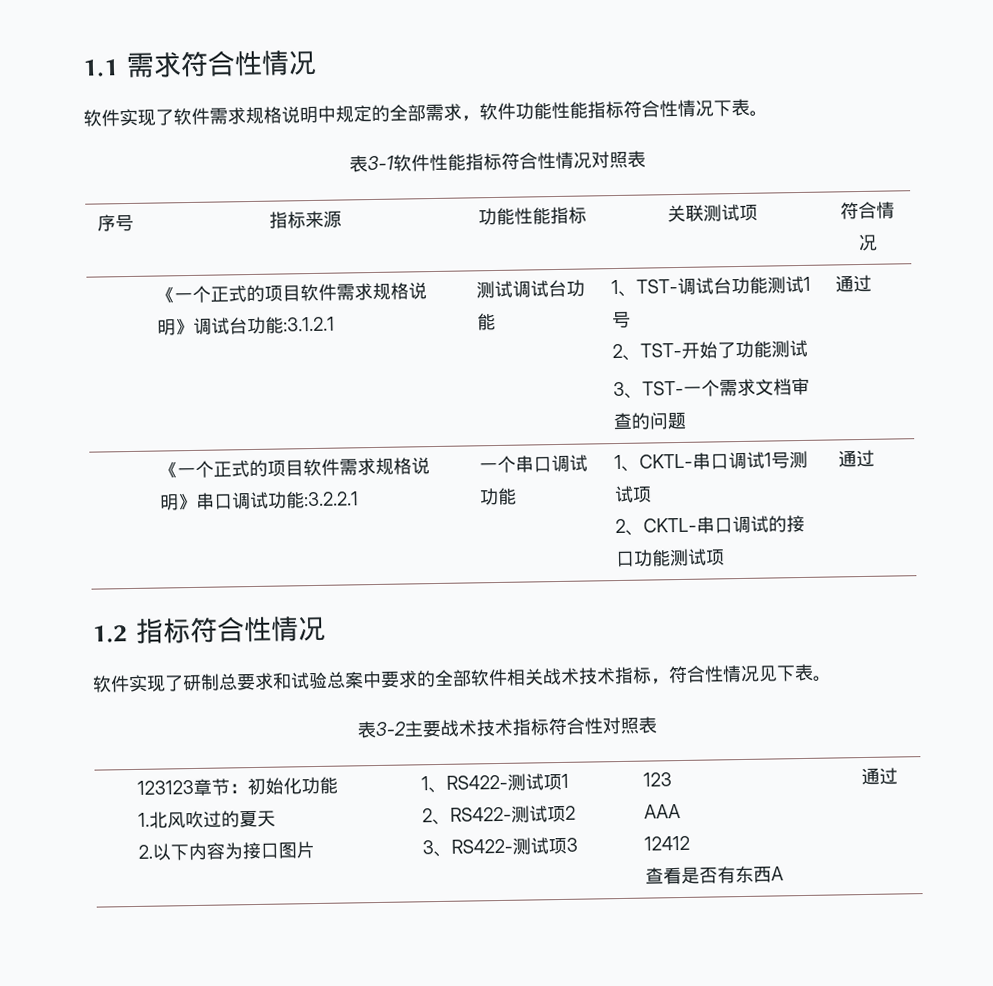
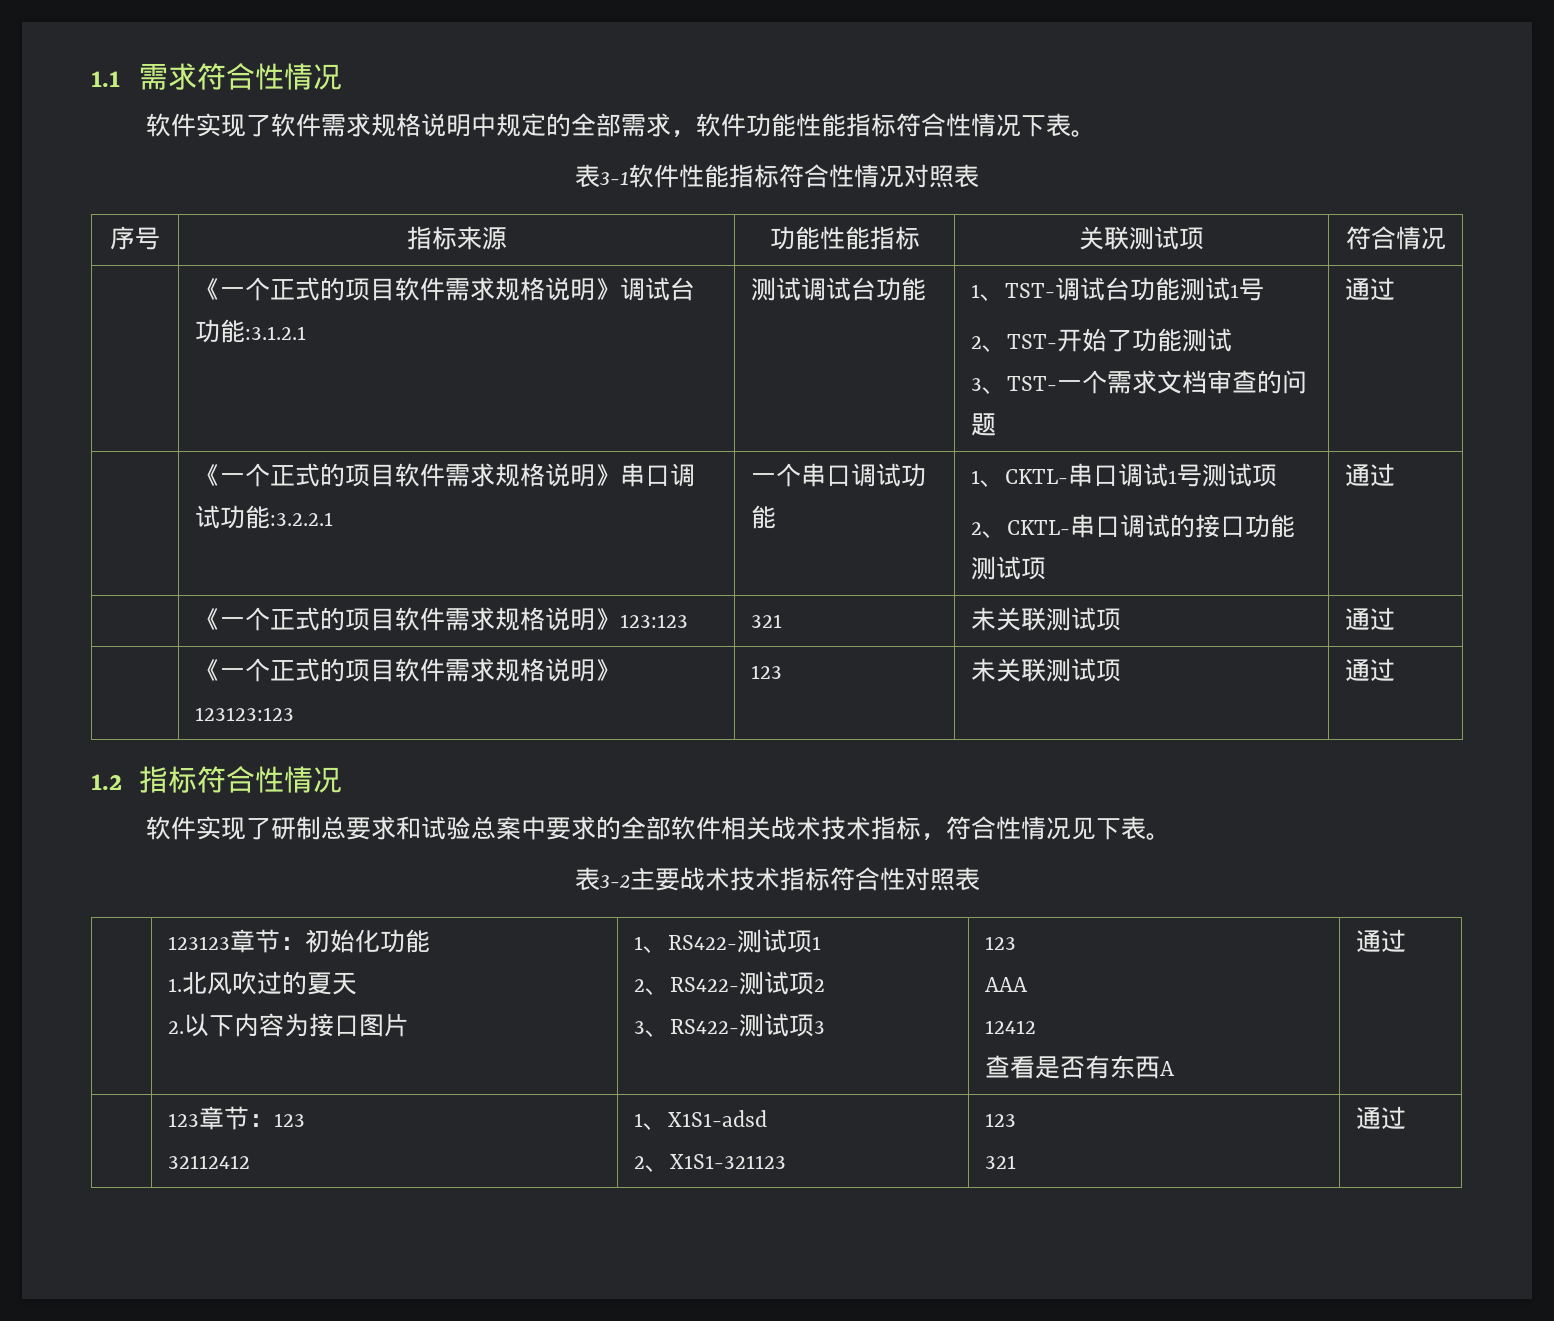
(875, 458) none -> [194,607,688,631] [750,614,782,628] [970,607,1121,631] [1344,607,1395,631] [194,658,620,682] [194,707,294,721] [750,665,782,679] [970,658,1121,682] [1344,658,1395,682] // | 《一个正式的项目软件需求规格说明》123:123 | 321 | 未关联测试项 | 通过 // | 《一个正式的项目软件需求规格说明》123123:123 | 123 | 未关联测试项 | 通过
(898, 776) none -> [167,1106,305,1130] [167,1155,250,1169] [633,1110,767,1130] [633,1154,786,1172] [984,1113,1016,1127] [984,1155,1016,1169] [1355,1106,1406,1130] // | 123章节：123 // 32112412 | 1、X1S1-adsd // 2、X1S1-321123 | 123 // 321 | 通过

